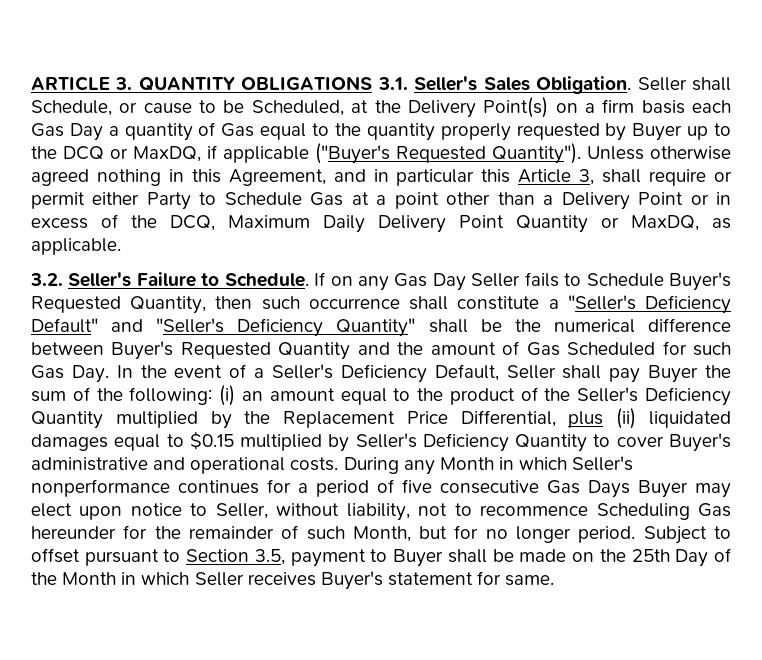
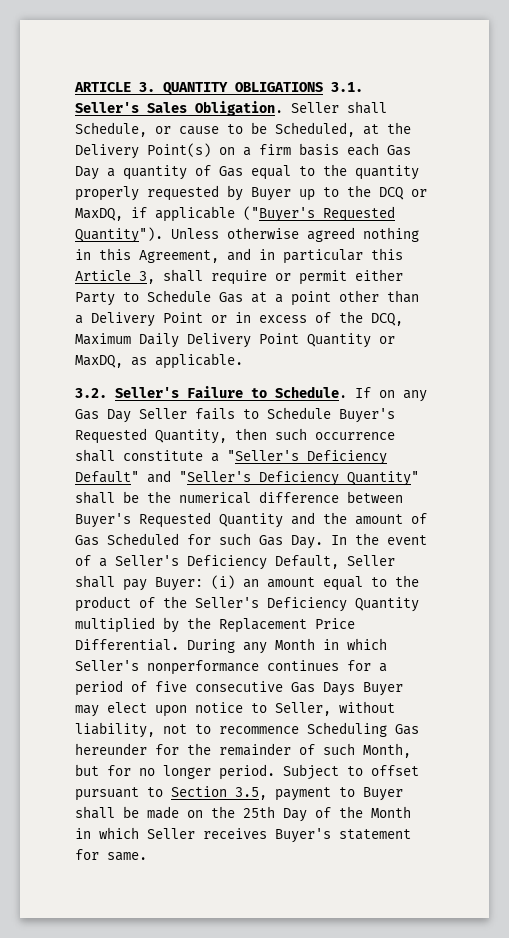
[648,365,731,383] [31,387,213,405] Buyer the sum of the following: -> [155,577,203,591] Buyer:
[460,408,732,429] [31,431,731,452] [31,457,339,474] Differential, plus (ii) liquidated damages equal to $0.15 multiplied by Seller's Deficiency Quantity to cover Buyer's administrative and operational costs. -> [75,639,179,651] Differential.

